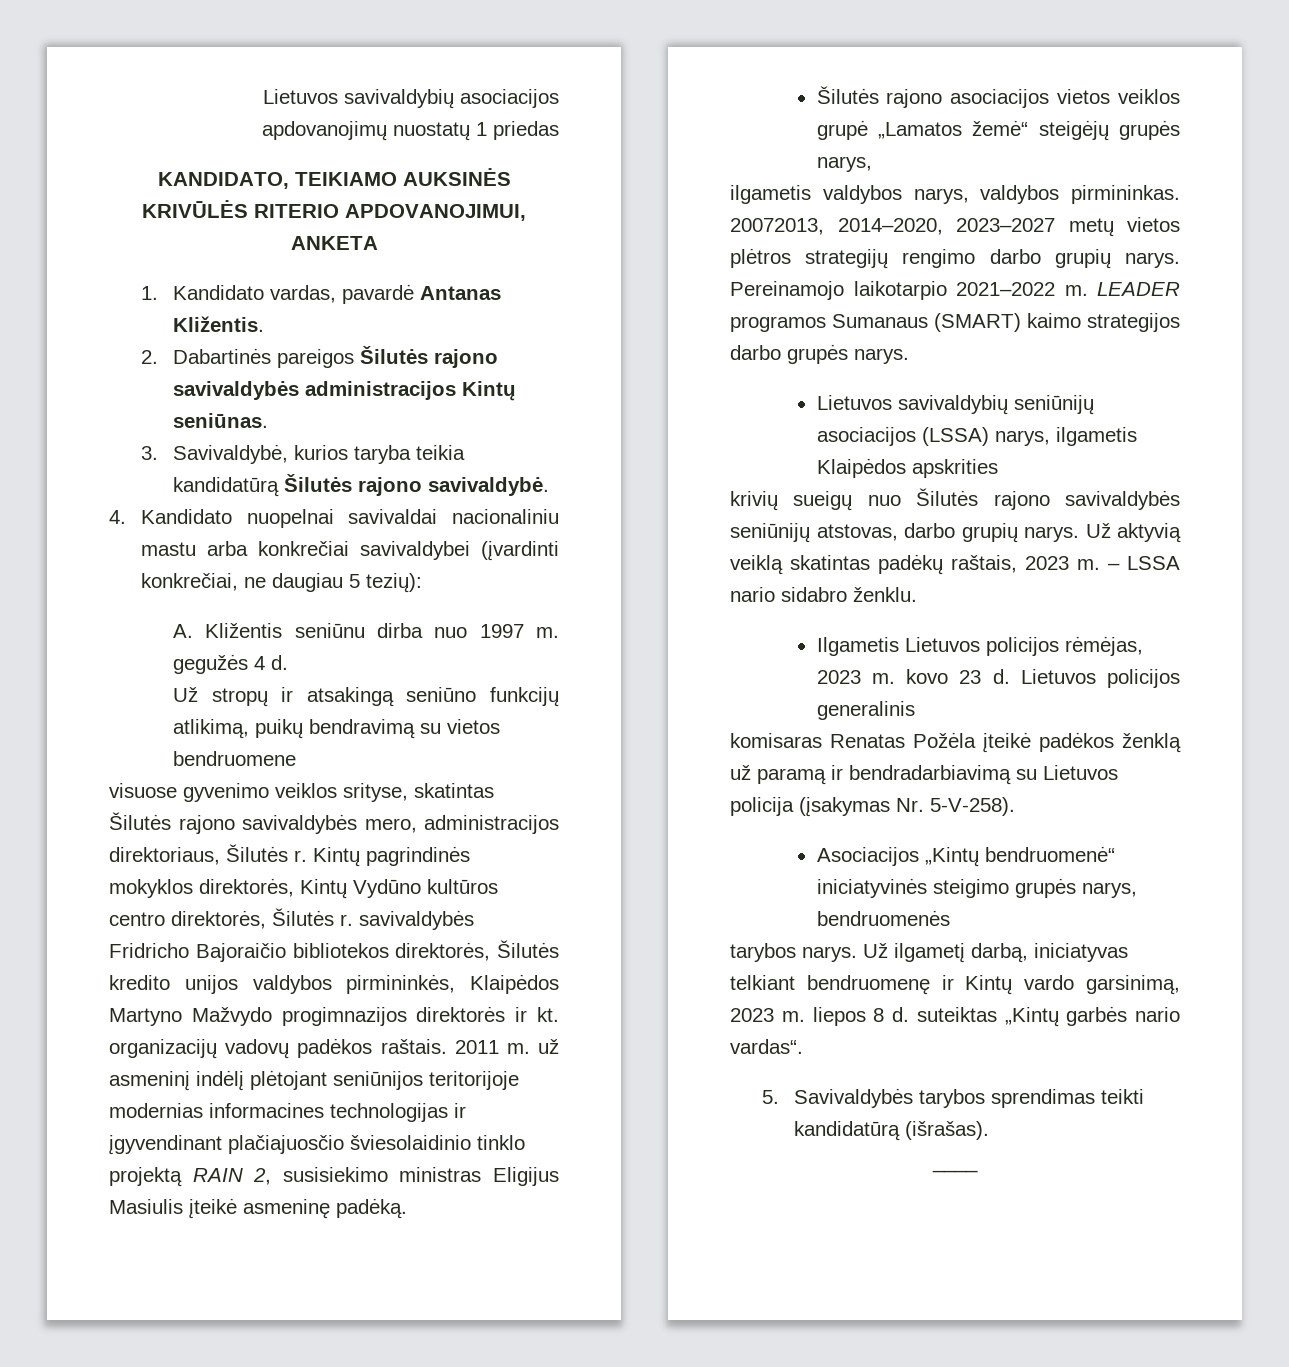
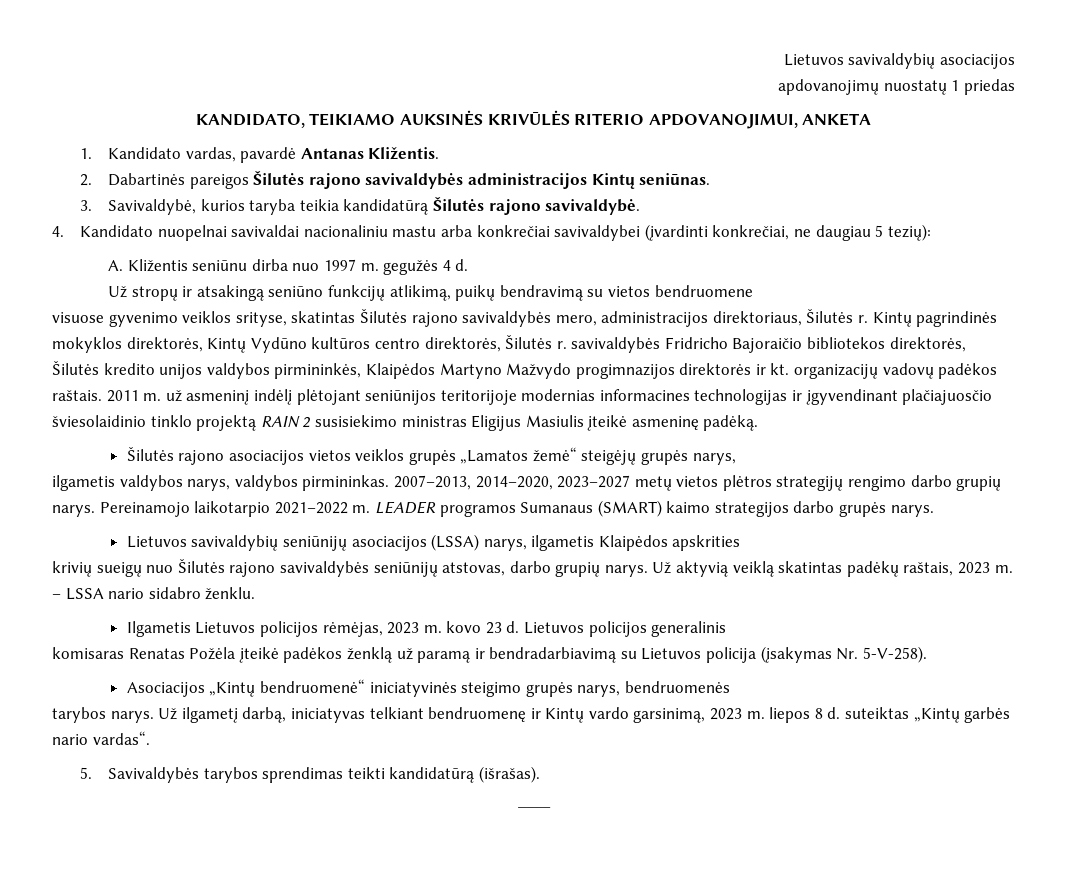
[253,1168,272,1185] 2, -> [302,416,311,428] 2
[816,120,868,140] grupė -> [408,450,456,465] grupės
[730,218,824,235] 20072013, -> [393,475,471,490] 2007–2013,

